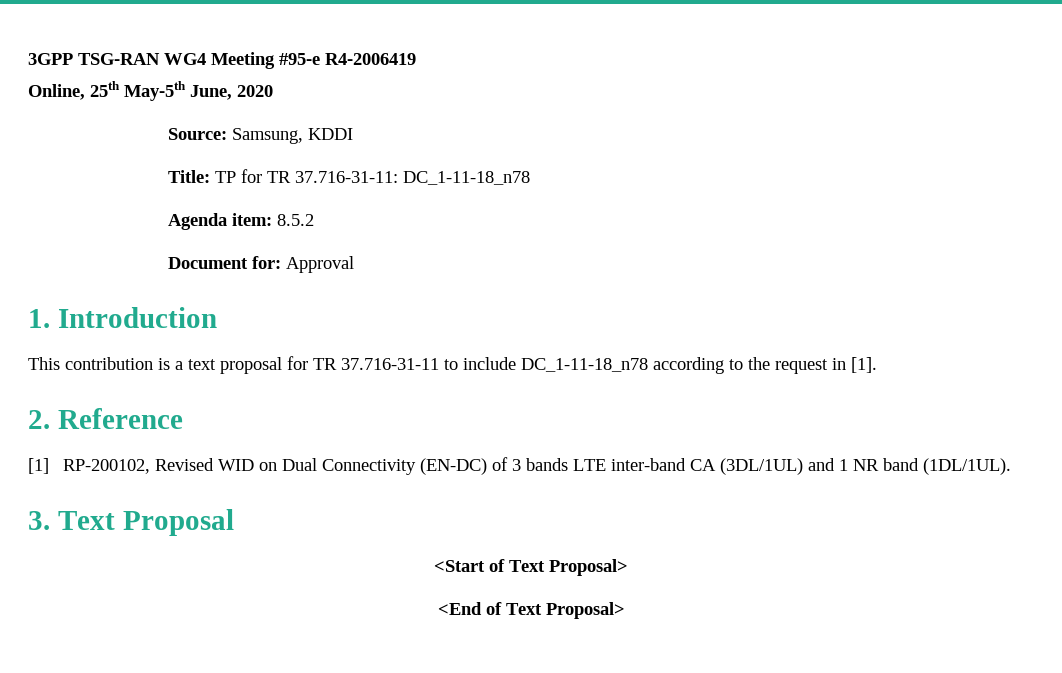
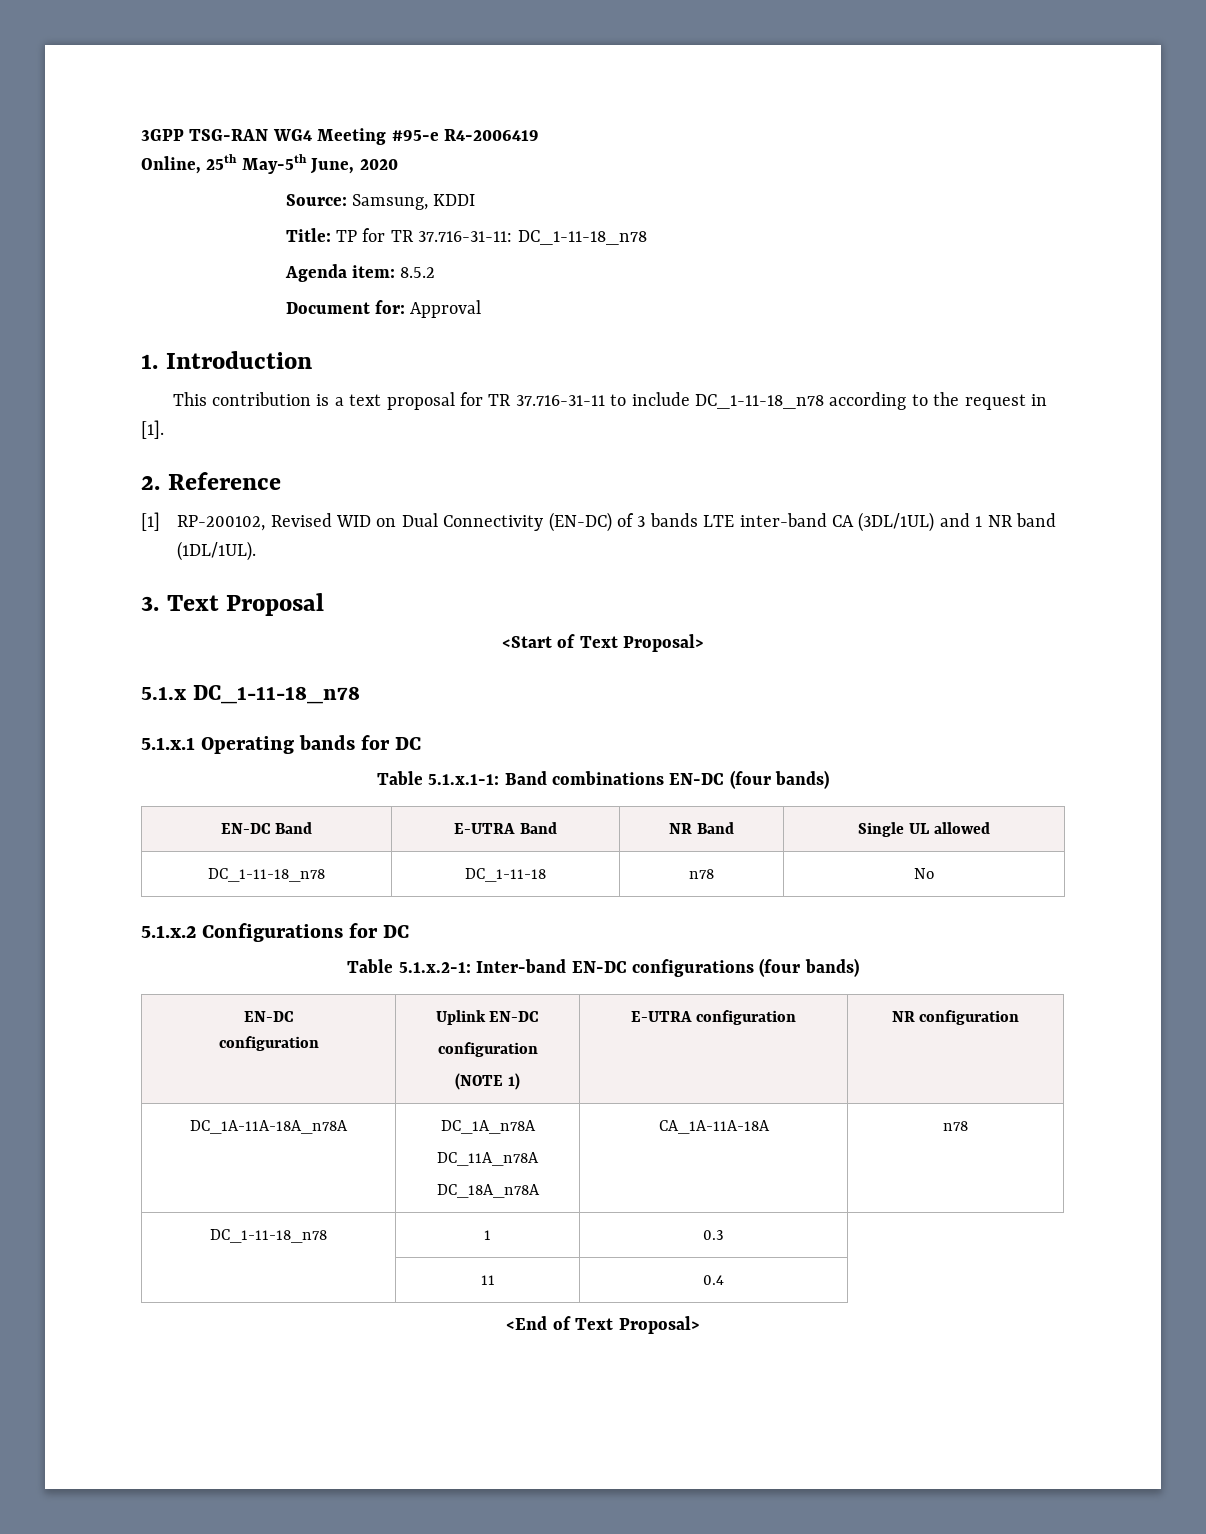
(628, 567) none -> [141,685,360,704] [141,735,422,754] [376,770,830,789] [220,822,313,834] [454,822,557,834] [669,822,734,834] [858,822,990,837] [208,868,325,882] [465,868,546,882] [689,869,714,879] [914,868,934,879] [141,923,410,942] [347,958,859,977] [243,1011,294,1022] [218,1036,319,1051] [435,1010,540,1025] [437,1042,538,1057] [455,1073,520,1090] [630,1010,797,1025] [891,1010,1020,1025] [190,1120,348,1134] [440,1120,536,1134] [437,1152,539,1166] [436,1184,540,1198] [658,1120,770,1134] [943,1121,968,1131] [210,1229,327,1243] [484,1230,491,1240] [703,1230,724,1240] [480,1275,495,1285] [703,1275,724,1285] // 5.1.x DC_1-11-18_n78 // 5.1.x.1 Operating bands for DC // Table 5.1.x.1-1: Band combinations EN-DC (four bands) // EN-DC Band | E-UTRA Band | NR Band | Single UL allowed // DC_1-11-18_n78 | DC_1-11-18 | n78 | No // 5.1.x.2 Configurations for DC // Table 5.1.x.2-1: Inter-band EN-DC configurations (four bands) // EN-DC // configuration | Uplink EN-DC // configuration // (NOTE 1) | E-UTRA configuration | NR configuration // DC_1A-11A-18A_n78A | DC_1A_n78A // DC_11A_n78A // DC_18A_n78A | CA_1A-11A-18A | n78 // DC_1-11-18_n78 | 1 | 0.3 // | 11 | 0.4

